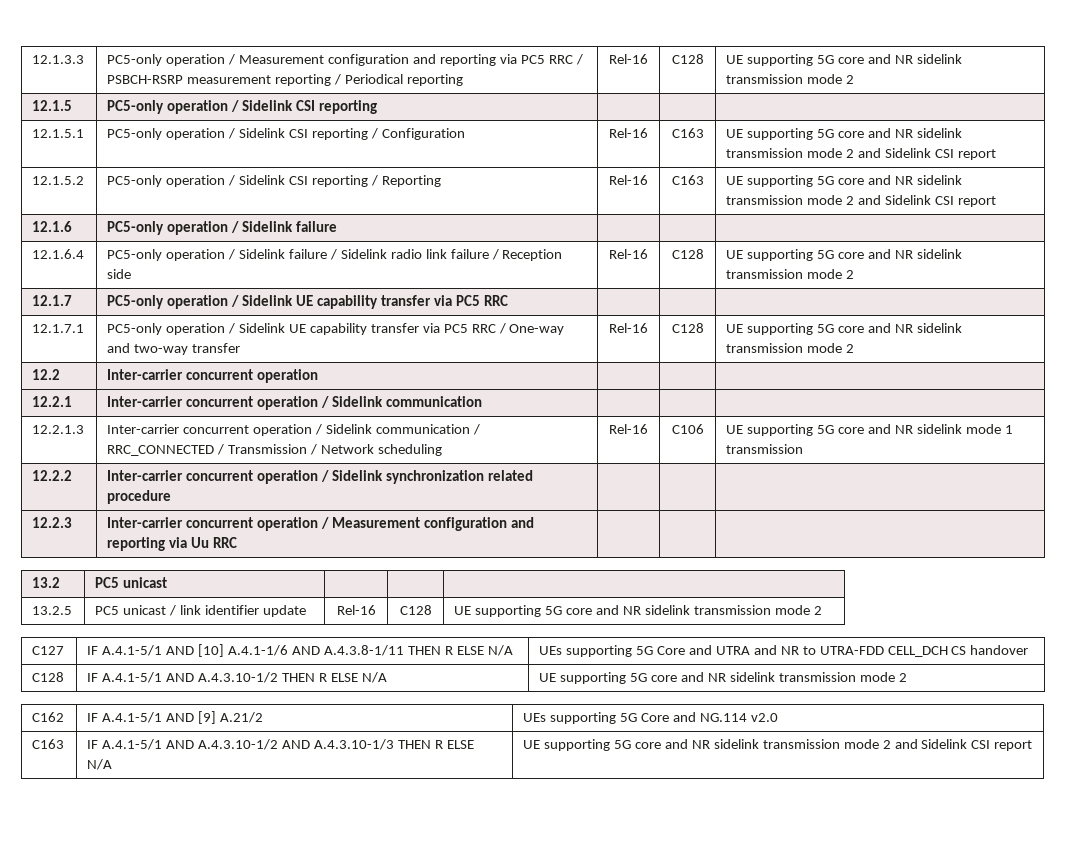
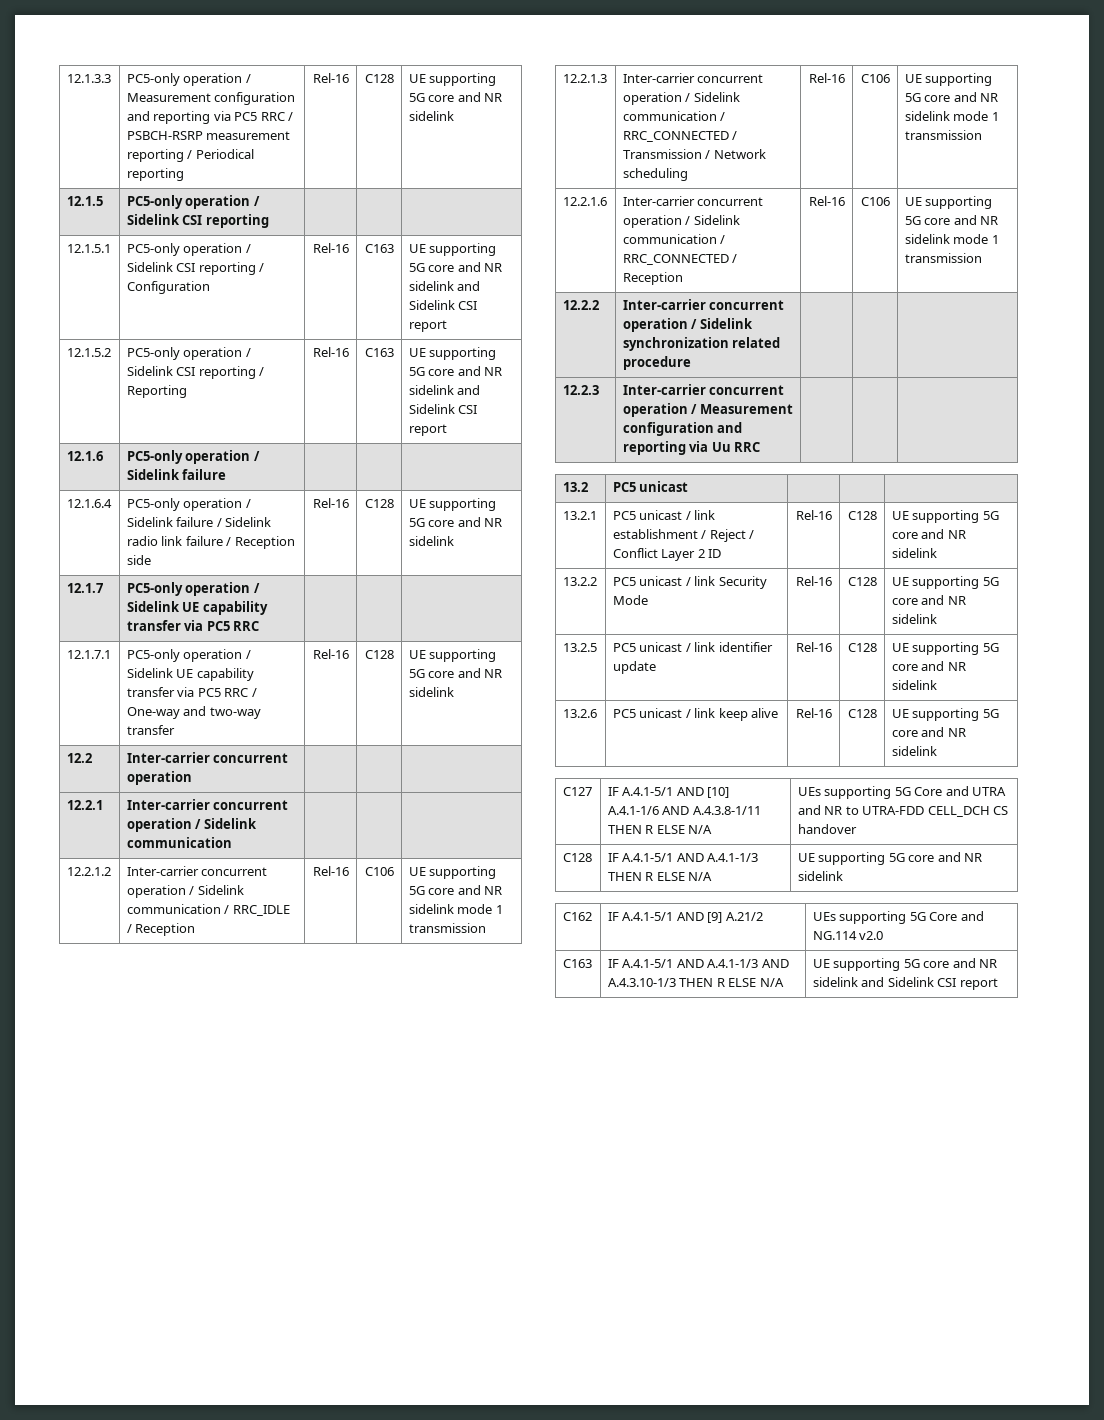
[726,74,855,84] transmission mode 2 -> (454, 116) none
[726,148,855,158] transmission mode 2 -> (454, 286) none
[726,195,855,205] transmission mode 2 -> (454, 390) none
[726,269,855,279] transmission mode 2 -> (454, 541) none
[726,343,855,353] transmission mode 2 -> (454, 692) none
(482, 401) none -> [66,867,111,876] [126,866,268,876] [126,885,244,898] [126,904,290,916] [126,923,196,936] [312,866,349,876] [364,867,394,876] [408,866,497,879] [408,885,503,895] [408,904,503,914] [408,923,486,933] // 12.2.1.2 | Inter-carrier concurrent operation / Sidelink communication / RRC_IDLE / Reception | Rel-16 | C106 | UE supporting 5G core and NR sidelink mode 1 transmission
(804, 449) none -> [562,197,607,206] [622,196,764,206] [622,215,740,228] [622,234,726,244] [622,254,738,265] [622,272,683,285] [808,196,845,206] [860,197,890,206] [904,196,993,209] [904,215,999,225] [904,234,999,244] [904,253,982,263] // 12.2.1.6 | Inter-carrier concurrent operation / Sidelink communication / RRC_CONNECTED / Reception | Rel-16 | C106 | UE supporting 5G core and NR sidelink mode 1 transmission
(168, 582) none -> [562,511,597,520] [612,510,716,520] [612,529,755,542] [612,548,722,561] [795,510,832,520] [847,511,877,520] [891,510,999,523] [891,529,966,539] [891,548,937,558] [562,577,597,586] [612,576,767,589] [612,595,648,605] [795,576,832,586] [847,577,877,586] [891,576,999,589] [891,595,966,605] [891,614,937,624] // 13.2.1 | PC5 unicast / link establishment / Reject / Conflict Layer 2 ID | Rel-16 | C128 | UE supporting 5G core and NR sidelink // 13.2.2 | PC5 unicast / link Security Mode | Rel-16 | C128 | UE supporting 5G core and NR sidelink
[693,605,822,615] transmission mode 2 -> [562,709,597,718] [612,708,779,721] [795,708,832,718] [847,709,877,718] [891,708,999,721] [891,727,966,737] [891,746,937,756] // 13.2.6 | PC5 unicast / link keep alive | Rel-16 | C128 | UE supporting 5G core and NR sidelink
[198,672,279,683] A.4.3.10-1/2 -> [707,853,759,862] A.4.1-1/3
[778,672,907,682] transmission mode 2 -> (843, 876) none
[198,739,279,750] A.4.3.10-1/2 -> [707,959,759,968] A.4.1-1/3
[762,739,891,749] transmission mode 2 -> (858, 982) none

